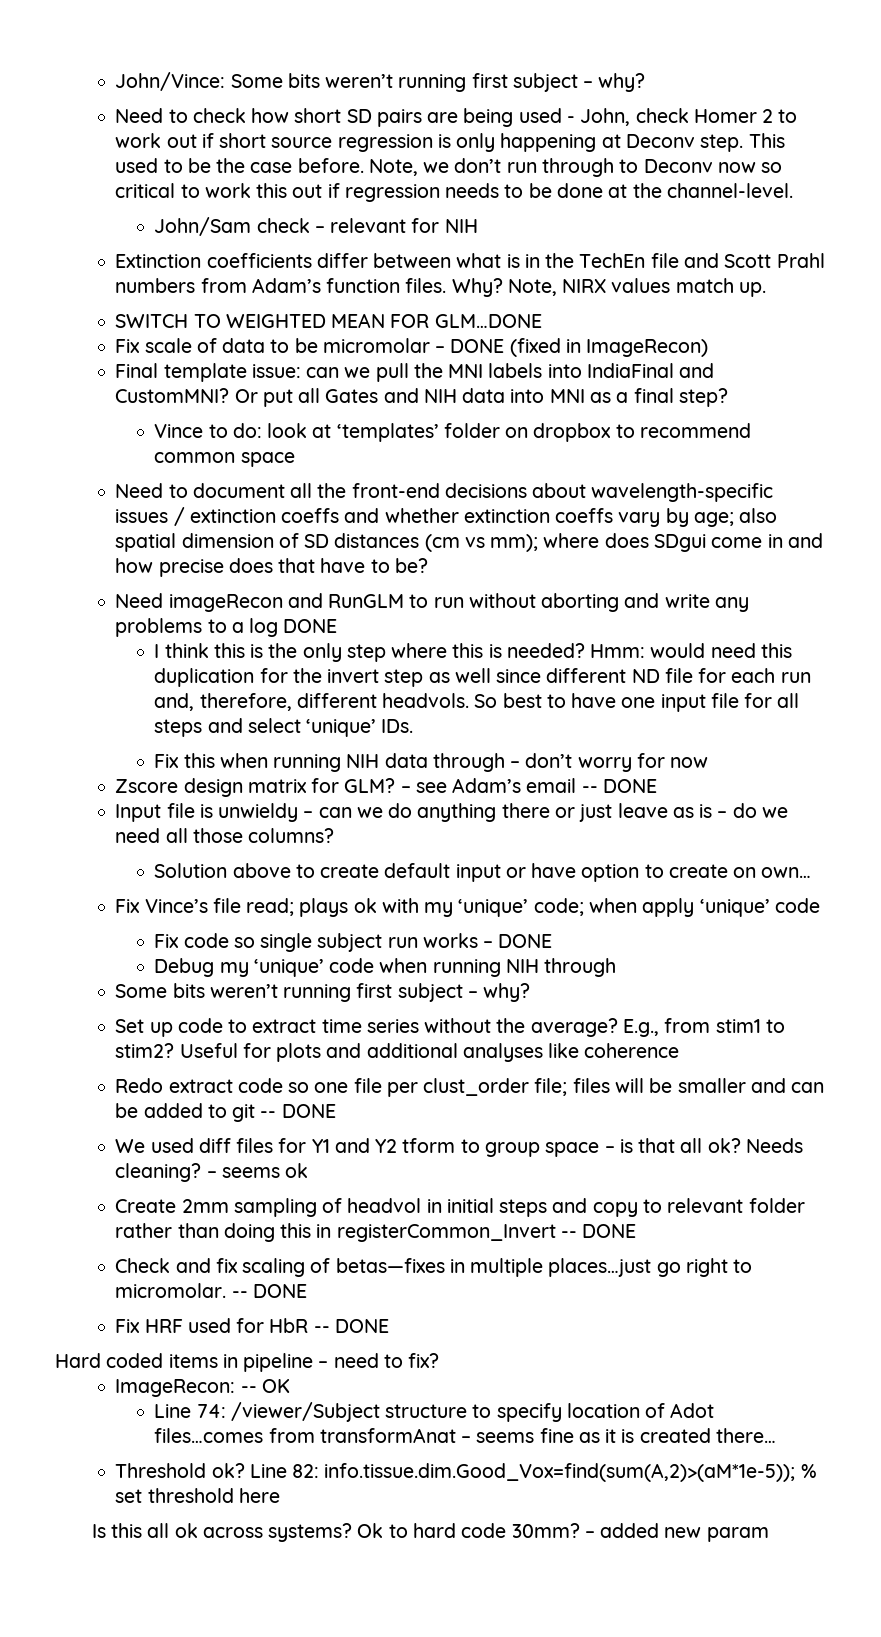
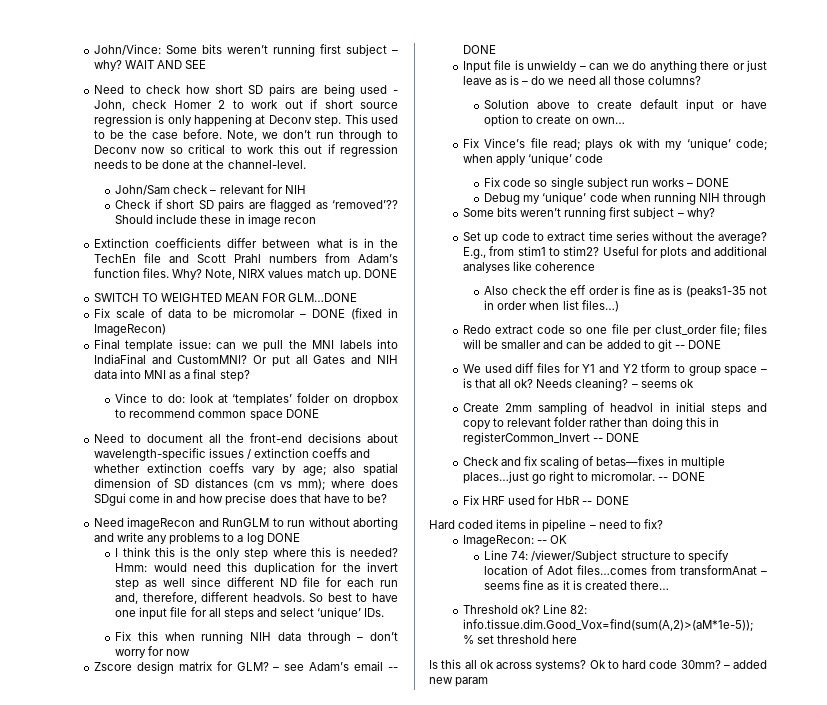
(646, 82) none -> [125,60,207,69] WAIT AND SEE
(478, 226) none -> [115,199,398,212] [115,214,316,227] // Check if short SD pairs are flagged as ‘removed’?? Should include these in image recon
(767, 289) none -> [363,269,397,278] DONE
(295, 459) none -> [285,409,319,418] DONE
(680, 1050) none -> [484,285,767,298] [484,300,619,312] // Also check the eff order is fine as is (peaks1-35 not in order when list files…)

